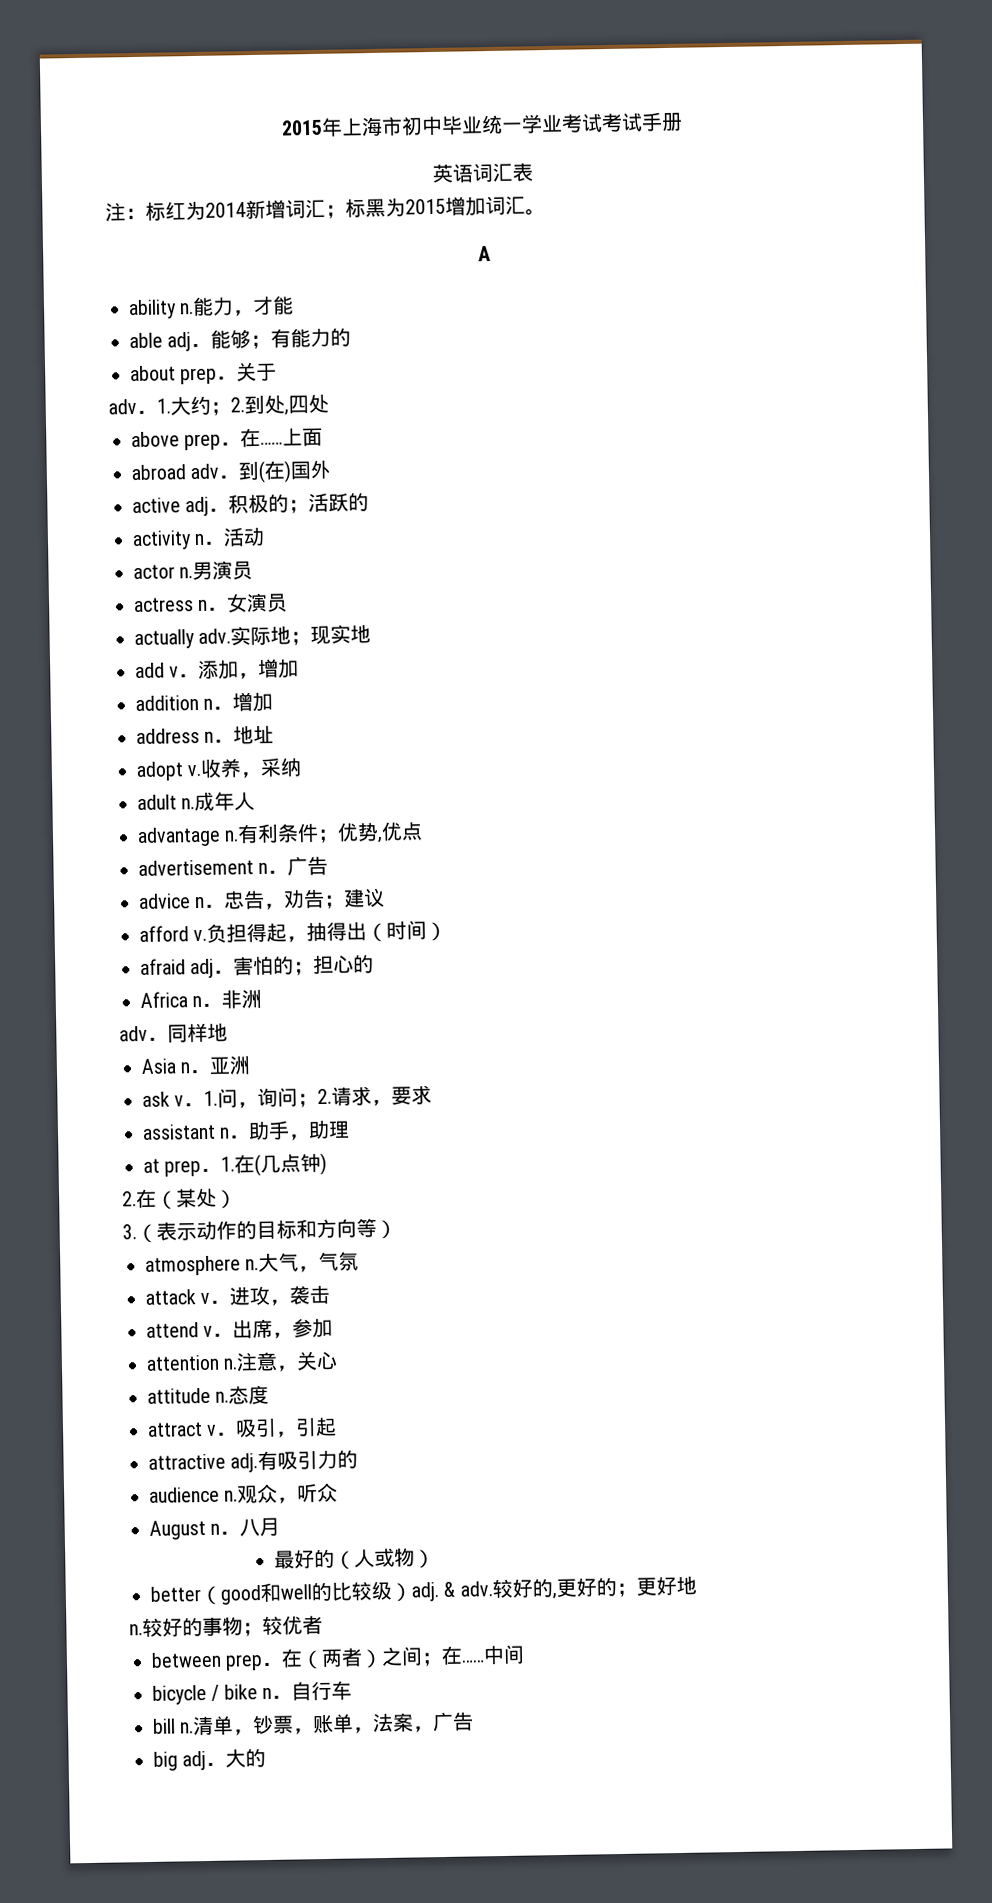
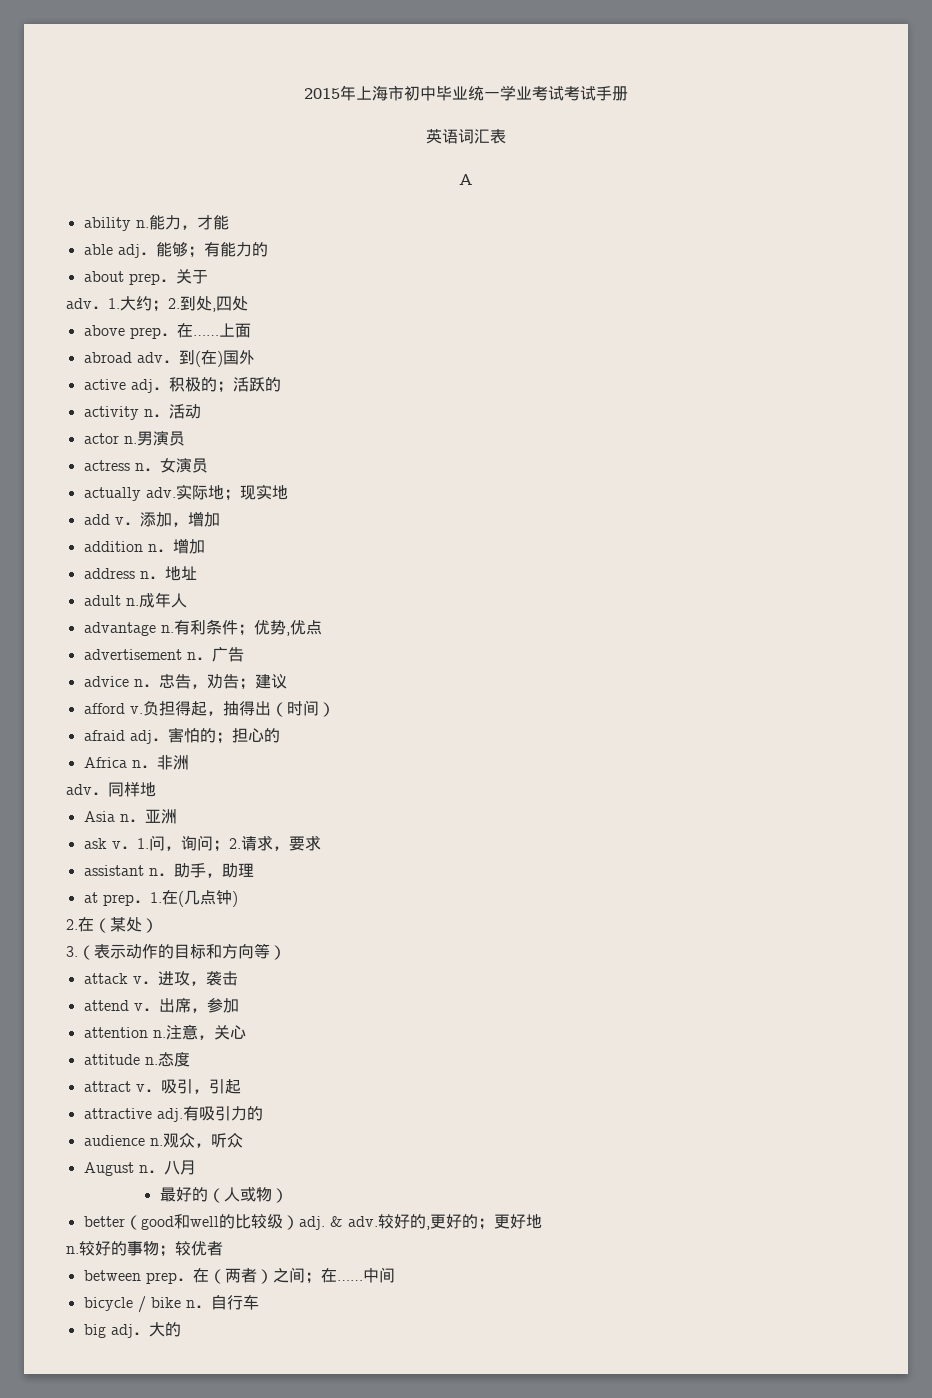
[105,195,546,222] // 注：标红为2014新增词汇；标黑为2015增加词汇。 -> (506, 136) none
[136,757,303,782] // adopt v.收养，采纳 -> (197, 573) none
[145,1251,360,1276] // atmosphere n.大气，气氛 -> (286, 952) none
[152,1711,475,1736] // bill n.清单，钞票，账单，法案，广告 -> (259, 1302) none

